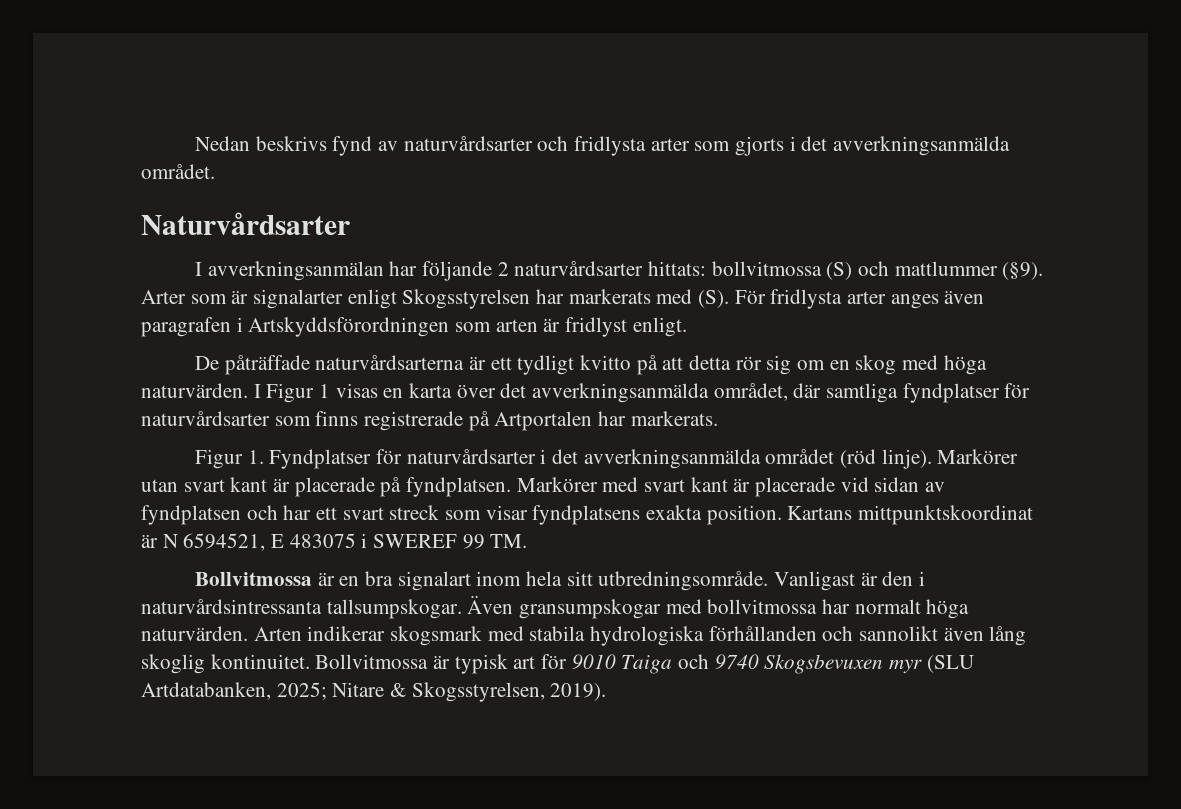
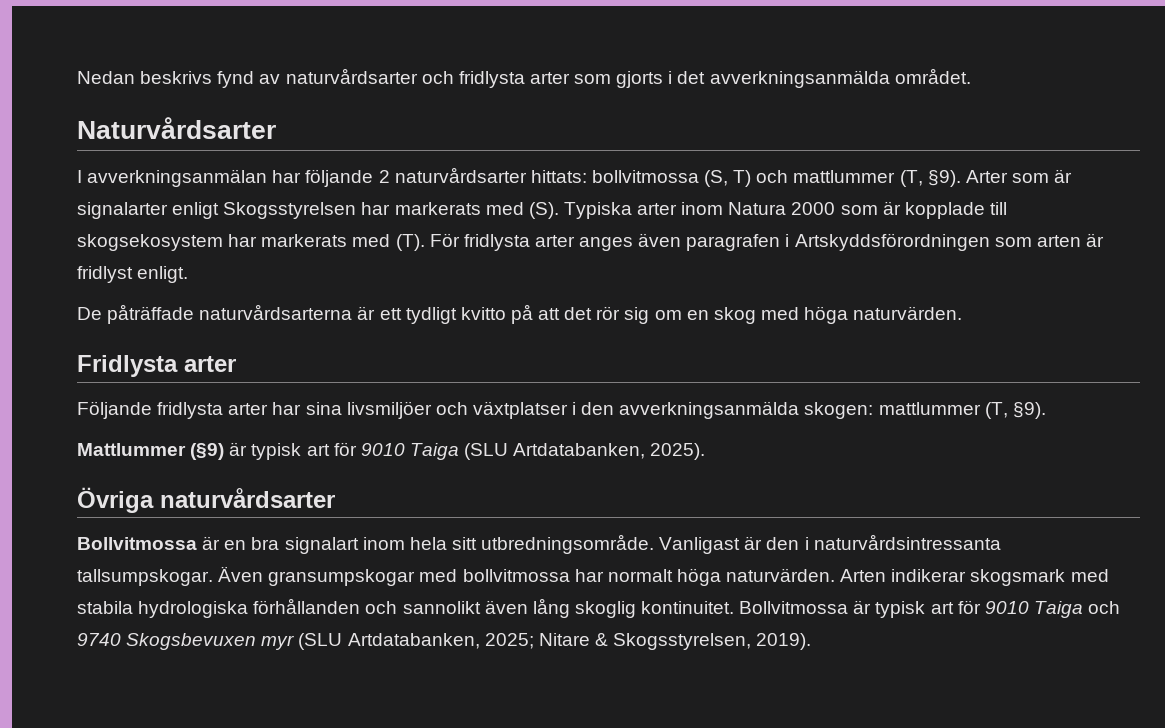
[826,261,1044,280] (S) och mattlummer (§9). -> [704,170,961,187] (S, T) och mattlummer (T, §9).
(730, 299) none -> [563,201,1007,219] [77,234,425,251] Typiska arter inom Natura 2000 som är kopplade till skogsekosystem har markerats med (T).
[689,355,732,370] detta -> [564,307,593,320] det
[253,383,1031,403] [141,411,718,431] [195,449,1019,469] [141,477,946,497] [141,505,1034,525] [141,533,528,551] I Figur 1 visas en karta över det avverkningsanmälda området, där samtliga fyndplatser för naturvårdsarter som finns registrerade på Artportalen har markerats. // Figur 1. Fyndplatser för naturvårdsarter i det avverkningsanmälda området (röd linje). Markörer utan svart kant är placerade på fyndplatsen. Markörer med svart kant är placerade vid sidan av fyndplatsen och har ett svart streck som visar fyndplatsens exakta position. Kartans mittpunktskoordinat är N 6594521, E 483075 i SWEREF 99 TM. -> [77,355,236,377] [77,401,1046,419] [77,442,706,460] [77,487,335,513] // Fridlysta arter // Följande fridlysta arter har sina livsmiljöer och växtplatser i den avverkningsanmälda skogen: mattlummer (T, §9). // Mattlummer (§9) är typisk art för 9010 Taiga (SLU Artdatabanken, 2025). // Övriga naturvårdsarter

